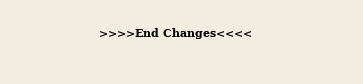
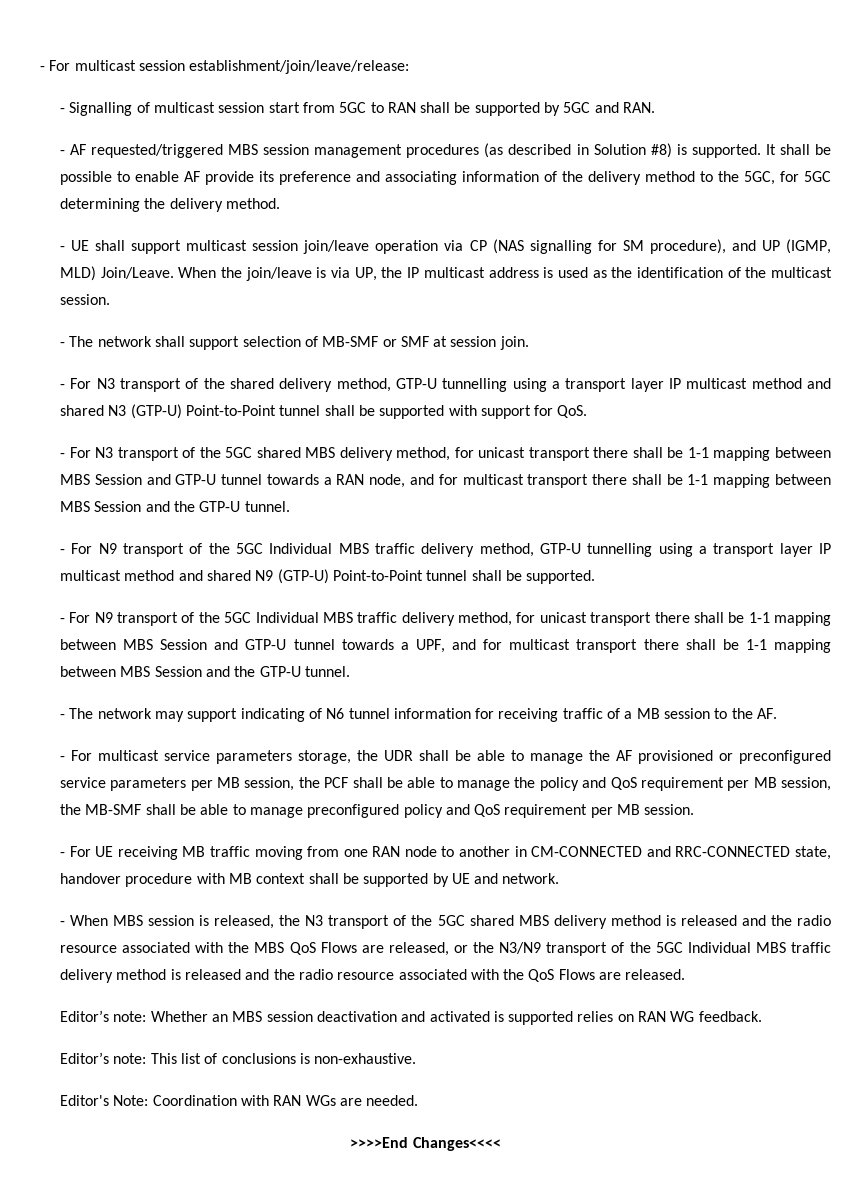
(98, 32) none -> [39,60,410,74] [59,102,656,116] [59,143,831,158] [59,171,831,185] [59,198,280,212] [59,239,832,254] [59,266,833,281] [59,294,110,305] [59,336,529,350] [59,378,831,392] [59,404,588,419] [59,447,831,461] [59,474,832,488] [59,501,290,512] [59,543,831,557] [59,569,596,584] [59,612,831,626] [59,639,831,653] [59,666,350,677] [59,708,778,722] [59,750,831,764] [59,777,831,791] [59,804,695,818] [59,846,831,860] [59,873,560,887] [59,915,832,929] [59,942,832,956] [59,969,686,983] [59,1010,762,1025] [59,1052,417,1064] [59,1095,419,1106] - For multicast session establishment/join/leave/release: // - Signalling of multicast session start from 5GC to RAN shall be supported by 5GC and RAN. // - AF requested/triggered MBS session management procedures (as described in Solution #8) is supported. It shall be possible to enable AF provide its preference and associating information of the delivery method to the 5GC, for 5GC determining the delivery method. // - UE shall support multicast session join/leave operation via CP (NAS signalling for SM procedure), and UP (IGMP, MLD) Join/Leave. When the join/leave is via UP, the IP multicast address is used as the identification of the multicast session. // - The network shall support selection of MB-SMF or SMF at session join. // - For N3 transport of the shared delivery method, GTP-U tunnelling using a transport layer IP multicast method and shared N3 (GTP-U) Point-to-Point tunnel shall be supported with support for QoS. // - For N3 transport of the 5GC shared MBS delivery method, for unicast transport there shall be 1-1 mapping between MBS Session and GTP-U tunnel towards a RAN node, and for multicast transport there shall be 1-1 mapping between MBS Session and the GTP-U tunnel. // - For N9 transport of the 5GC Individual MBS traffic delivery method, GTP-U tunnelling using a transport layer IP multicast method and shared N9 (GTP-U) Point-to-Point tunnel shall be supported. // - For N9 transport of the 5GC Individual MBS traffic delivery method, for unicast transport there shall be 1-1 mapping between MBS Session and GTP-U tunnel towards a UPF, and for multicast transport there shall be 1-1 mapping between MBS Session and the GTP-U tunnel. // - The network may support indicating of N6 tunnel information for receiving traffic of a MB session to the AF. // - For multicast service parameters storage, the UDR shall be able to manage the AF provisioned or preconfigured service parameters per MB session, the PCF shall be able to manage the policy and QoS requirement per MB session, the MB-SMF shall be able to manage preconfigured policy and QoS requirement per MB session. // - For UE receiving MB traffic moving from one RAN node to another in CM-CONNECTED and RRC-CONNECTED state, handover procedure with MB context shall be supported by UE and network. // - When MBS session is released, the N3 transport of the 5GC shared MBS delivery method is released and the radio resource associated with the MBS QoS Flows are released, or the N3/N9 transport of the 5GC Individual MBS traffic delivery method is released and the radio resource associated with the QoS Flows are released. // Editor’s note: Whether an MBS session deactivation and activated is supported relies on RAN WG feedback. // Editor’s note: This list of conclusions is non-exhaustive. // Editor's Note: Coordination with RAN WGs are needed. //

